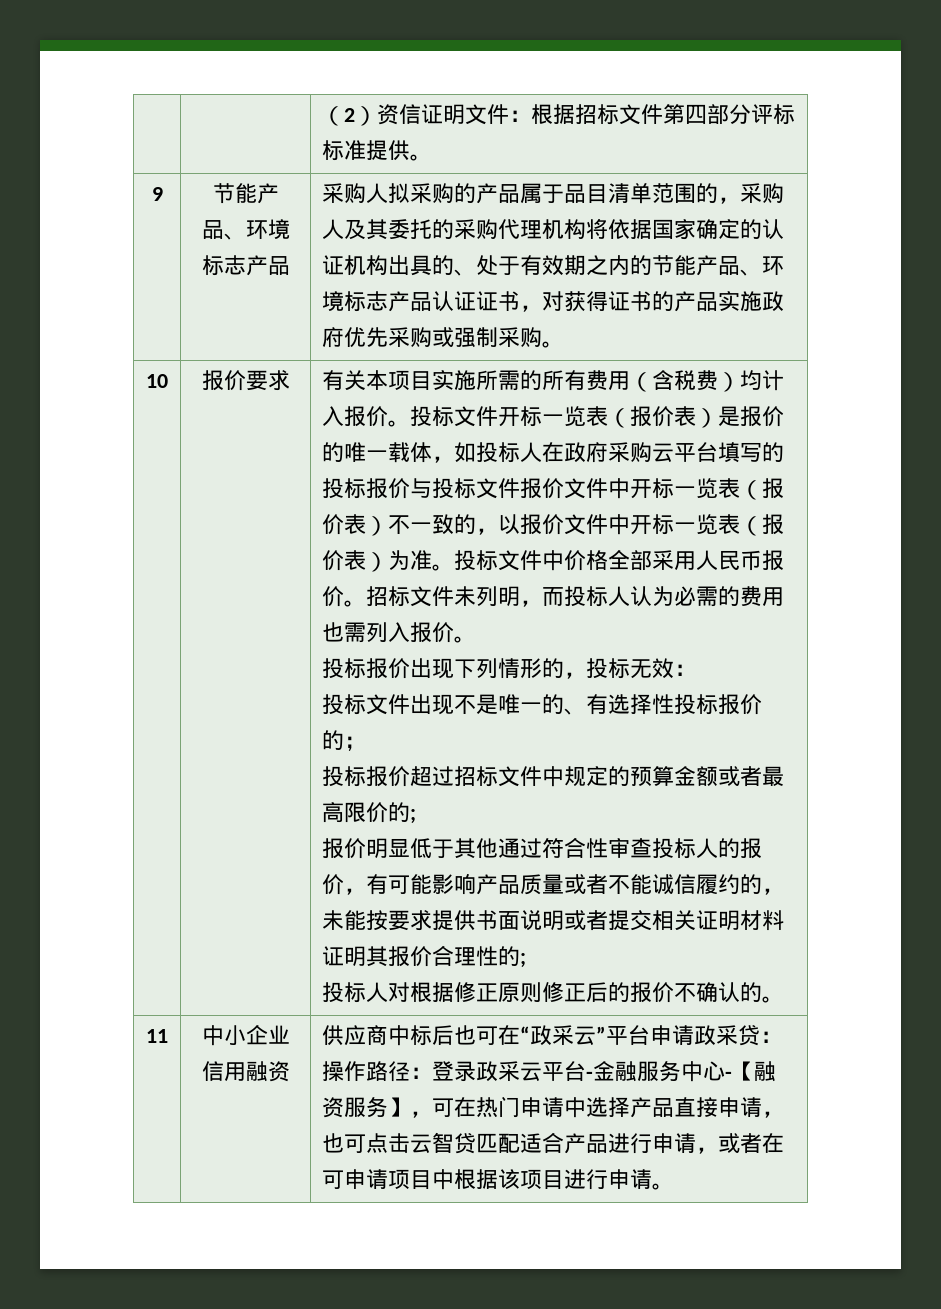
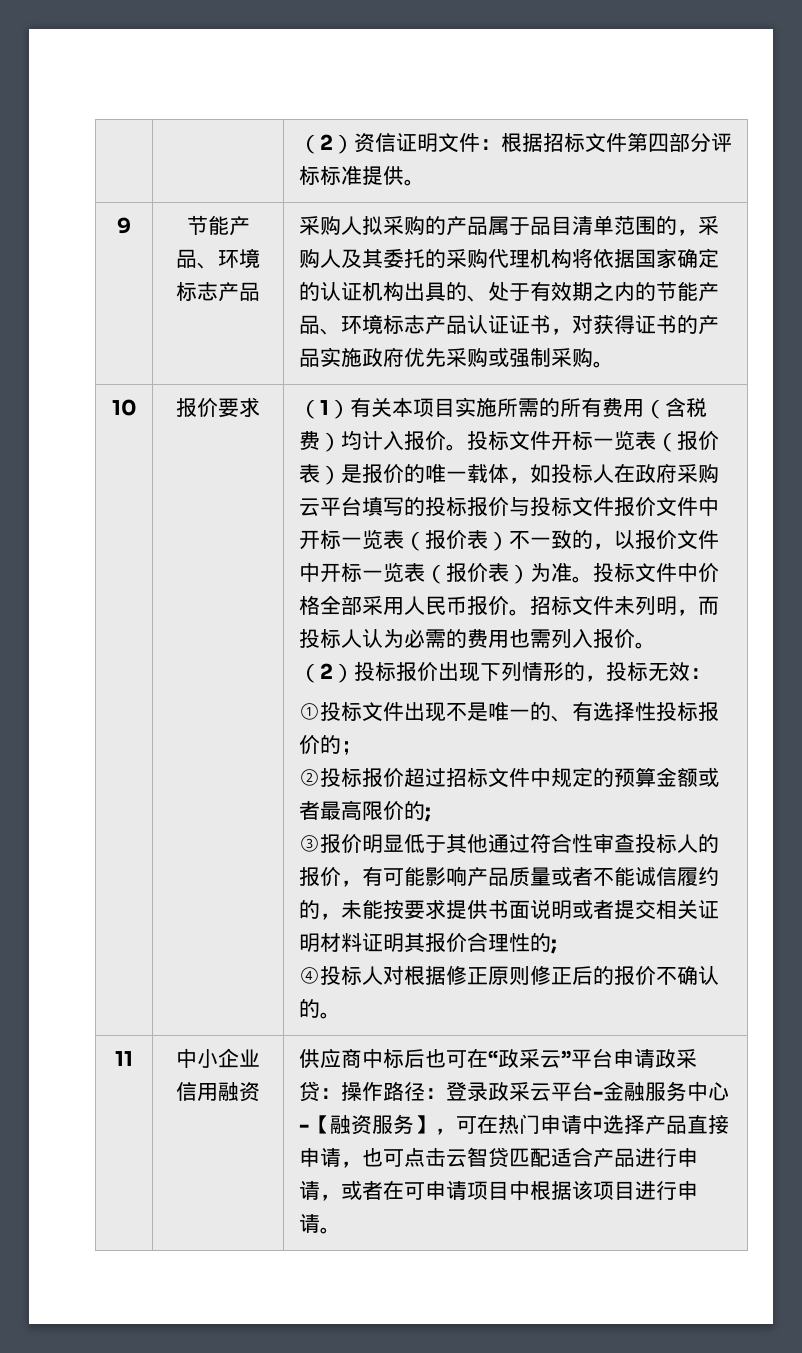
(290, 380) none -> [298,399,350,419] （1）
(477, 639) none -> [298,663,354,683] （2）
(697, 670) none -> [298,703,320,720] ①
(367, 743) none -> [298,769,320,786] ②
(417, 816) none -> [298,835,320,852] ③
(527, 960) none -> [298,967,320,984] ④

